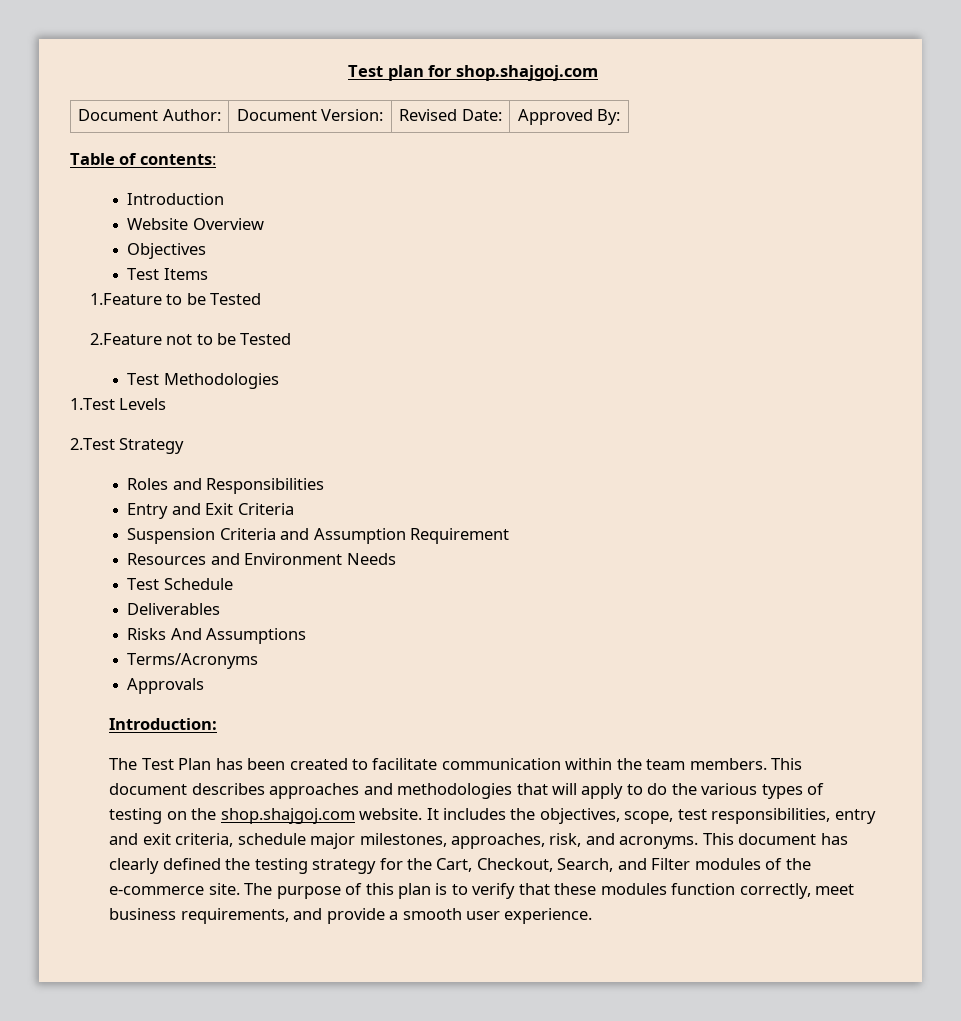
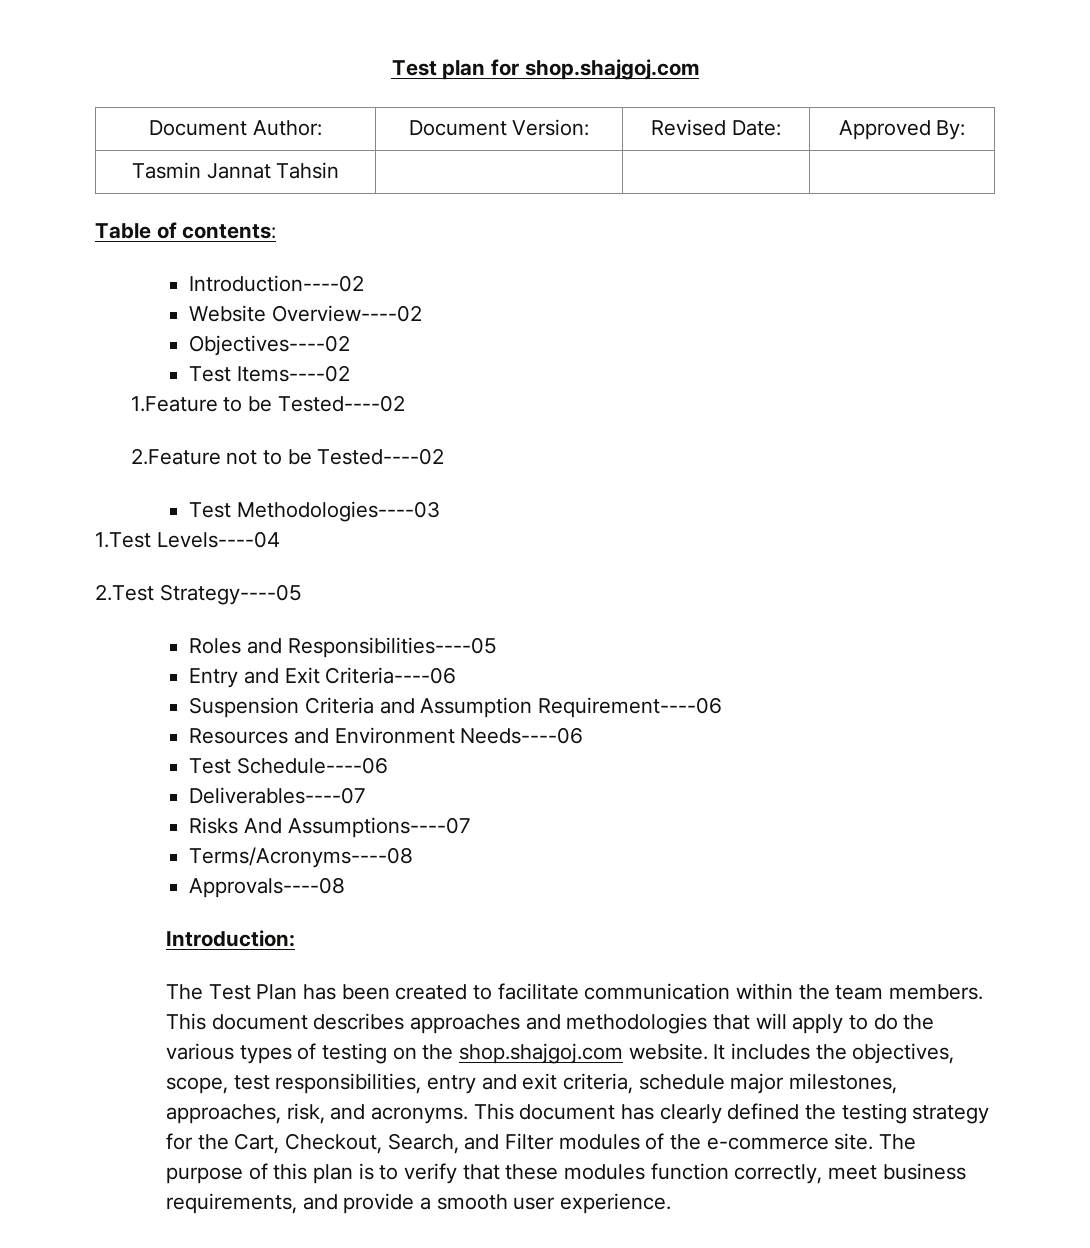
(621, 117) none -> [131,162,340,179] // Tasmin Jannat Tahsin | | |
[127,193,225,205] Introduction -> [189,275,365,292] Introduction----02
[192,218,264,230] [127,243,207,259] [127,268,208,280] Overview // Objectives // Test Items -> [271,305,422,322] [189,335,351,356] [189,365,350,382] Overview----02 // Objectives----02 // Test Items----02
[210,293,262,305] Tested -> [277,395,405,412] Tested----02
[240,333,292,345] [127,373,279,389] Tested // Test Methodologies -> [317,448,445,465] [189,501,440,522] Tested----02 // Test Methodologies----03
[119,398,167,410] Levels -> [156,531,280,548] Levels----04
[119,438,185,454] Strategy -> [159,584,302,605] Strategy----05
[206,478,325,494] Responsibilities -> [287,637,497,658] Responsibilities----05
[237,503,294,515] Criteria -> [325,667,457,684] Criteria----06
[410,528,510,544] Requirement -> [537,697,722,718] Requirement----06
[346,553,396,565] [127,578,233,590] [127,603,221,615] Needs // Test Schedule // Deliverables -> [460,727,584,744] [189,757,388,774] [189,787,367,804] Needs----06 // Test Schedule----06 // Deliverables----07
[206,628,307,644] [127,653,259,669] [127,678,205,694] Assumptions // Terms/Acronyms // Approvals -> [287,817,471,838] [189,847,414,868] [189,877,346,898] Assumptions----07 // Terms/Acronyms----08 // Approvals----08

